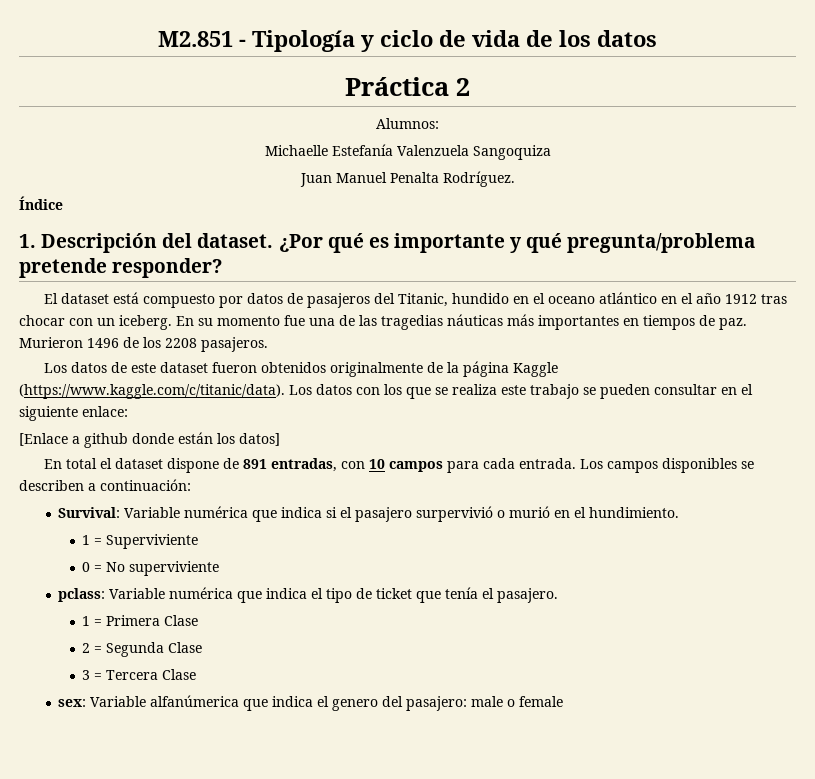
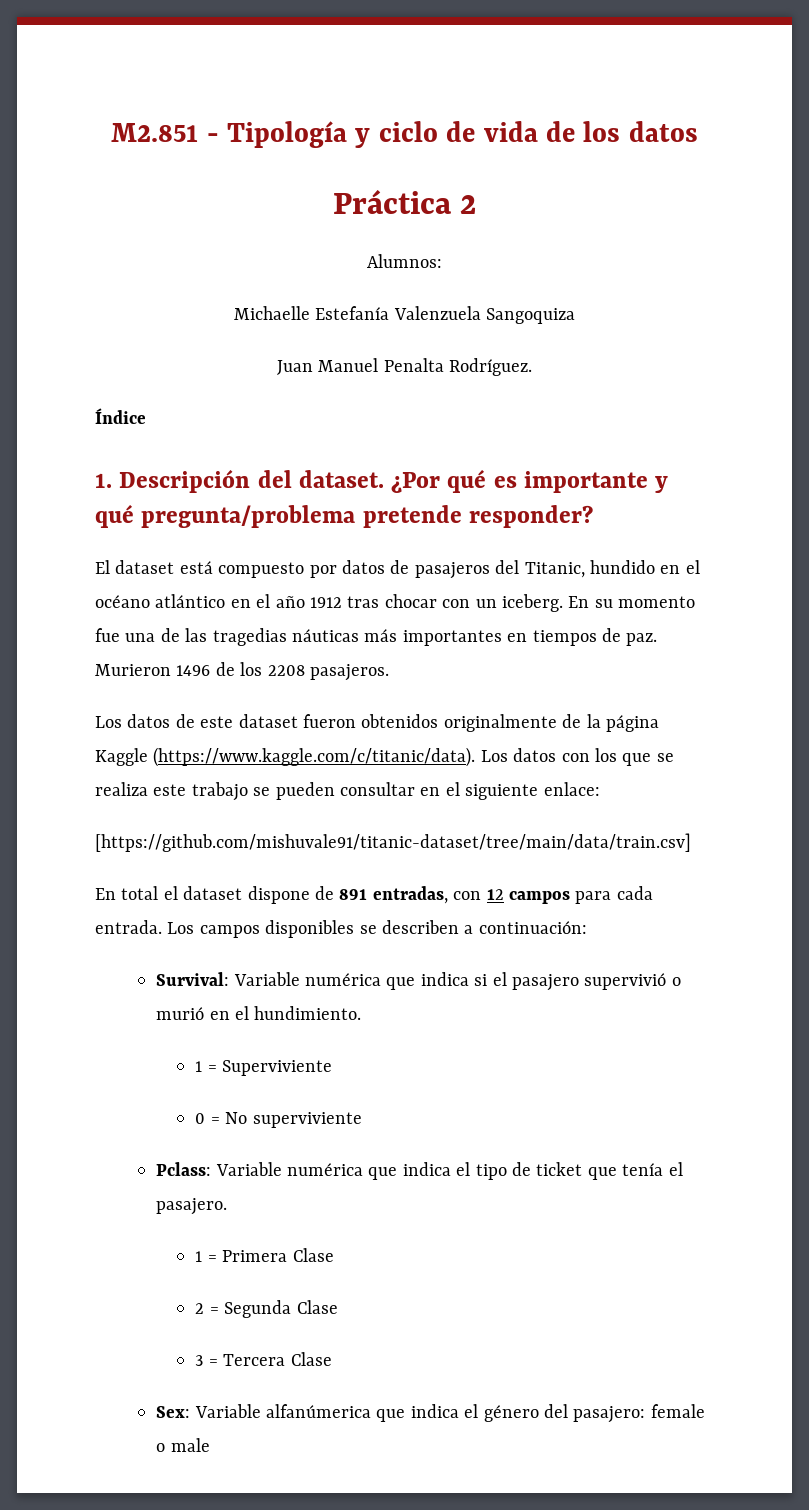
[548,296,596,304] oceano -> [95,595,150,608] océano
[19,432,280,448] [Enlace a github donde están los datos] -> [95,833,691,852] [https://github.com/mishuvale91/titanic-dataset/tree/main/data/train.csv]
[369,459,386,469] 10 -> [486,889,504,900] 12
[416,506,494,522] surpervivió -> [584,973,667,990] supervivió
[58,588,106,602] pclass: -> [156,1162,212,1176] Pclass:
[58,699,87,707] sex: -> [156,1406,191,1418] Sex:
[332,699,379,711] genero -> [483,1405,539,1422] género
[471,696,564,707] male o female -> [650,1404,705,1418] [156,1438,210,1452] female o male

